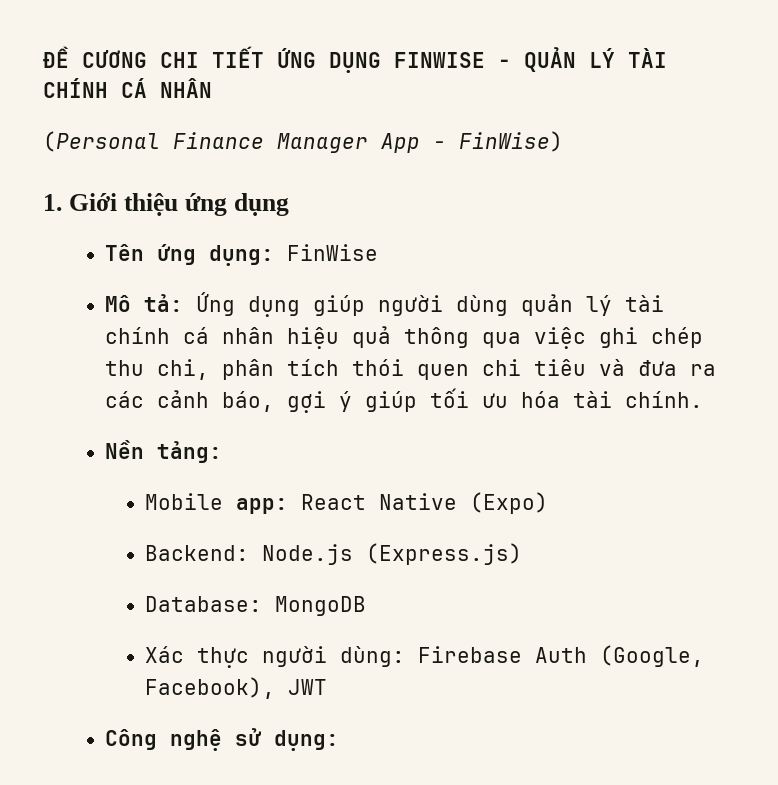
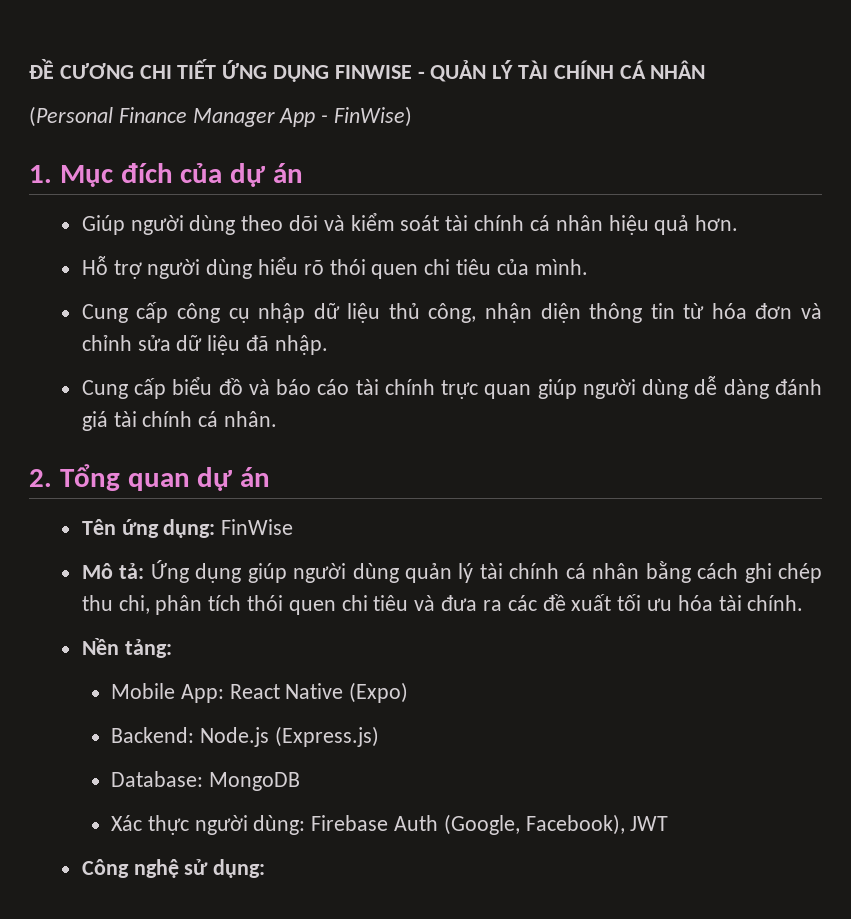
[68,193,289,216] Giới thiệu ứng dụng -> [59,163,304,187] [81,213,739,235] [81,256,588,279] [81,302,822,323] [81,335,328,355] [81,376,823,399] [81,411,278,431] [29,464,271,491] Mục đích của dự án // Giúp người dùng theo dõi và kiểm soát tài chính cá nhân hiệu quả hơn. // Hỗ trợ người dùng hiểu rõ thói quen chi tiêu của mình. // Cung cấp công cụ nhập dữ liệu thủ công, nhận diện thông tin từ hóa đơn và chỉnh sửa dữ liệu đã nhập. // Cung cấp biểu đồ và báo cáo tài chính trực quan giúp người dùng dễ dàng đánh giá tài chính cá nhân. // 2. Tổng quan dự án
[287,326,587,349] hiệu quả thông qua việc -> [645,561,739,583] bằng cách
[157,390,418,413] cảnh báo, gợi ý giúp -> [542,594,612,611] đề xuất
[236,498,289,514] app: -> [180,684,224,703] App:

